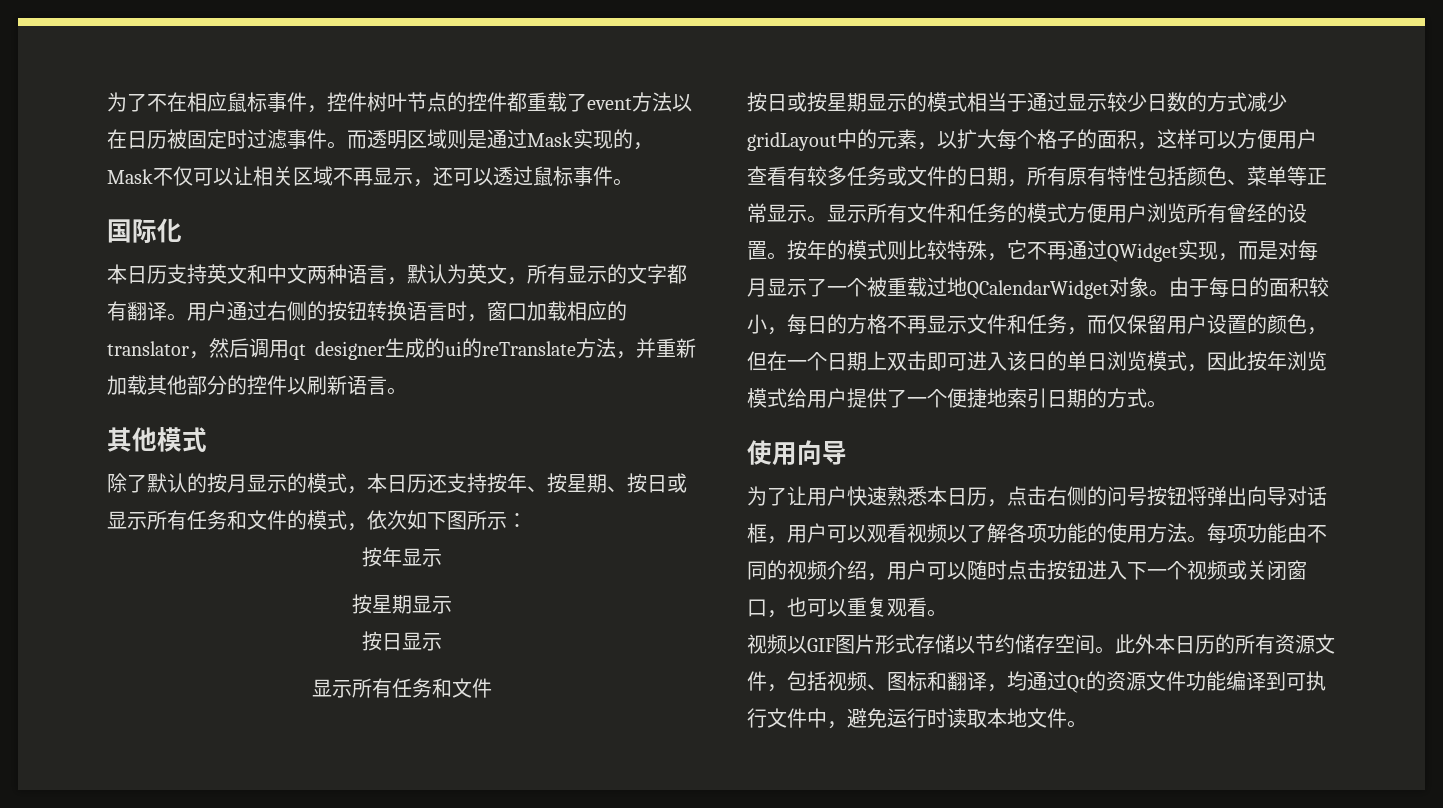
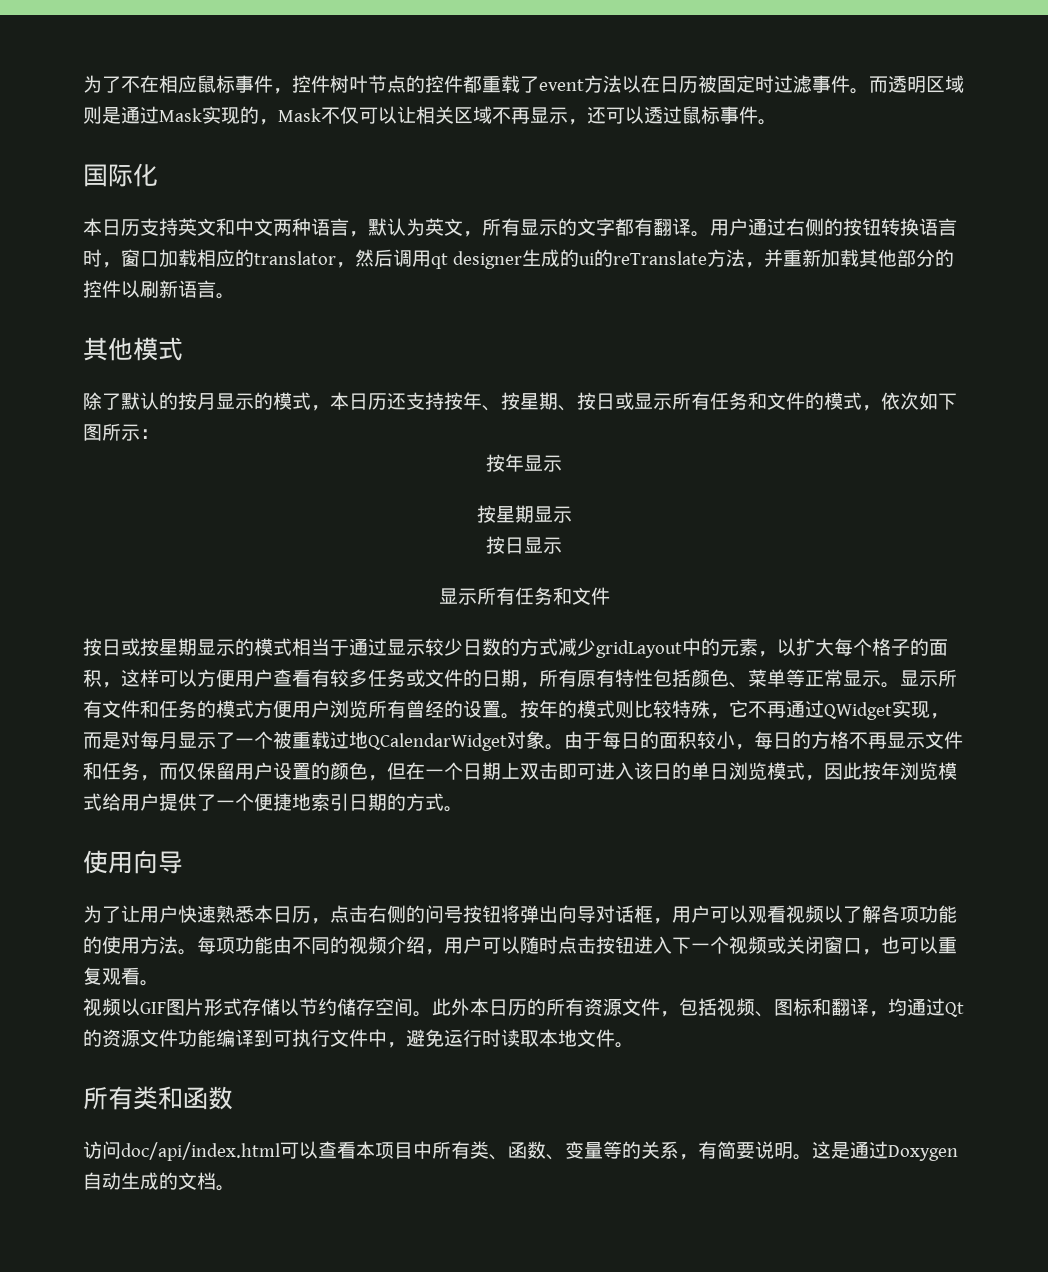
(1087, 724) none -> [83,1086,233,1110] [83,1141,958,1161] [83,1172,235,1191] // 所有类和函数 // 访问doc/api/index.html可以查看本项目中所有类、函数、变量等的关系，有简要说明。这是通过Doxygen自动生成的文档。

